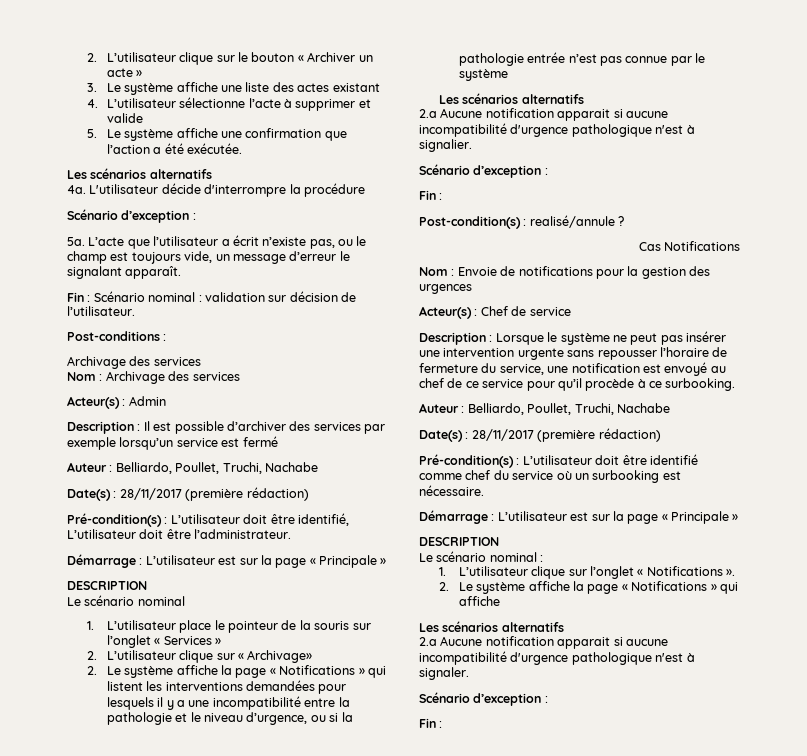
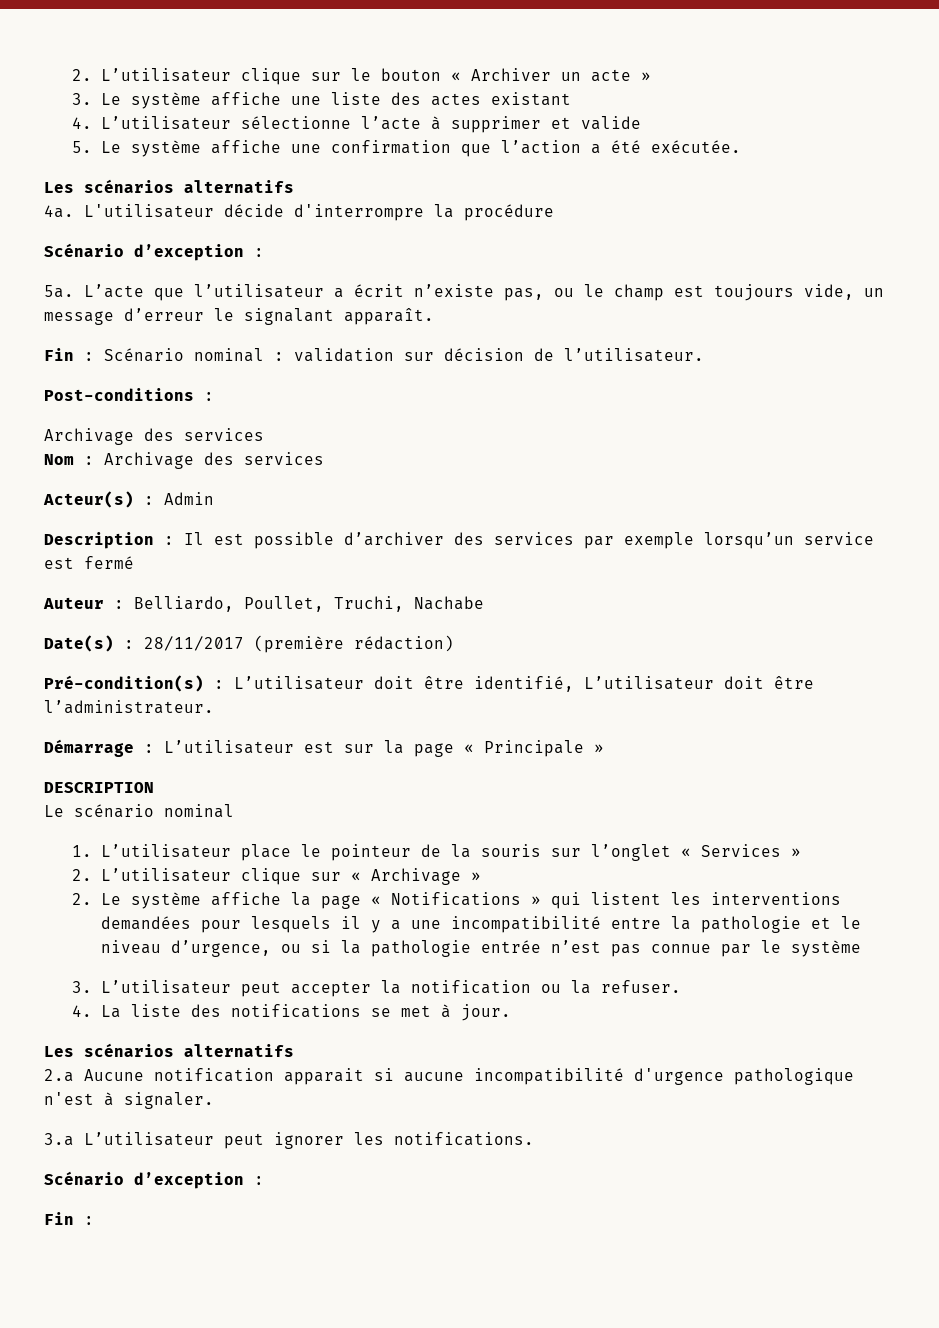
[247,650,313,663] Archivage» -> [370,868,481,885] Archivage »
[438,93,584,104] [419,108,668,121] [419,123,695,137] [419,139,472,152] [419,164,548,178] [419,190,443,200] [419,215,625,229] [638,241,740,251] [419,266,710,279] [419,284,472,294] [419,306,571,319] [419,331,726,345] [419,347,728,360] [419,362,726,376] [419,378,736,391] [419,403,670,415] [419,428,661,442] [419,454,698,468] [419,470,681,483] [419,485,484,496] [419,510,739,524] [419,537,499,546] [419,551,544,562] [438,566,736,579] [438,581,738,594] [458,596,500,606] Les scénarios alternatifs // 2.a Aucune notification apparait si aucune incompatibilité d'urgence pathologique n'est à signalier. // Scénario d’exception : // Fin : // Post-condition(s) : realisé/annule ? // Cas Notifications // Nom : Envoie de notifications pour la gestion des urgences // Acteur(s) : Chef de service // Description : Lorsque le système ne peut pas insérer une intervention urgente sans repousser l’horaire de fermeture du service, une notification est envoyé au chef de ce service pour qu’il procède à ce surbooking. // Auteur : Belliardo, Poullet, Truchi, Nachabe // Date(s) : 28/11/2017 (première rédaction) // Pré-condition(s) : L’utilisateur doit être identifié comme chef du service où un surbooking est nécessaire. // Démarrage : L’utilisateur est sur la page « Principale » // DESCRIPTION // Le scénario nominal : // 1. L’utilisateur clique sur l’onglet « Notifications ». // 2. Le système affiche la page « Notifications » qui affiche -> [72,980,681,997] [72,1004,511,1021] 3. L’utilisateur peut accepter la notification ou la refuser. // 4. La liste des notifications se met à jour.
(469, 673) none -> [44,1132,534,1149] // 3.a L’utilisateur peut ignorer les notifications.

